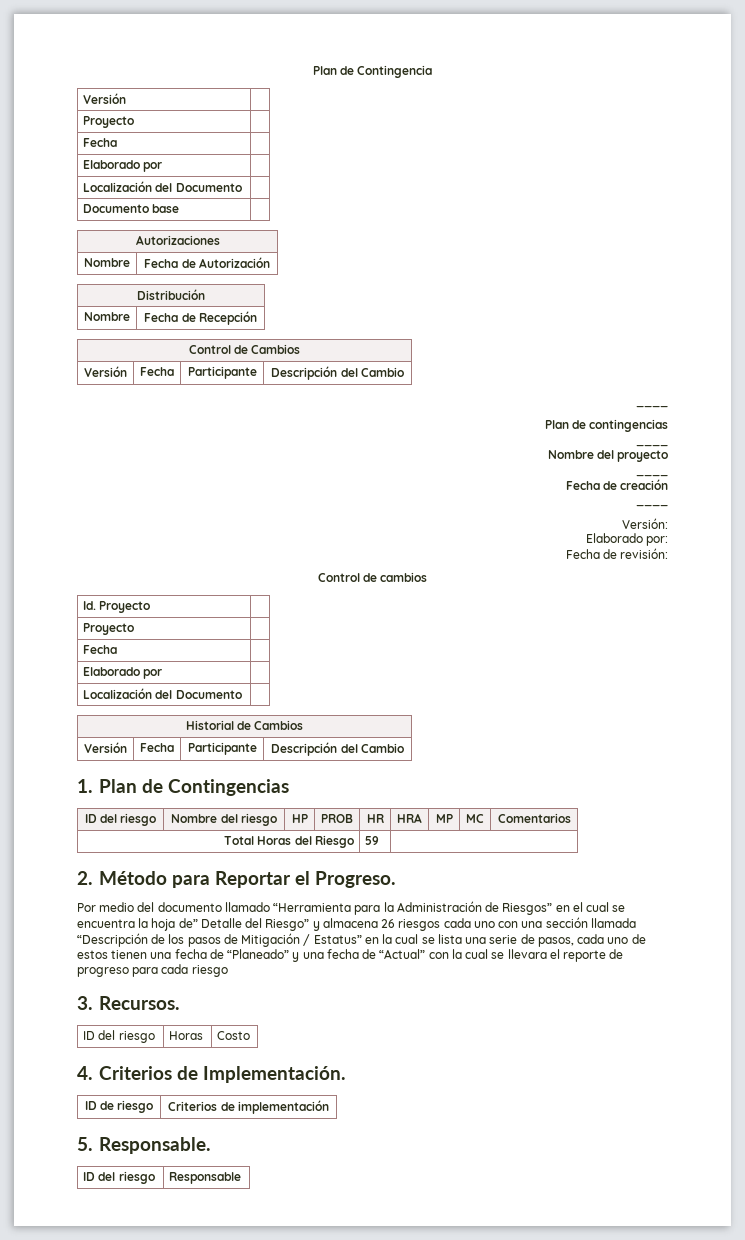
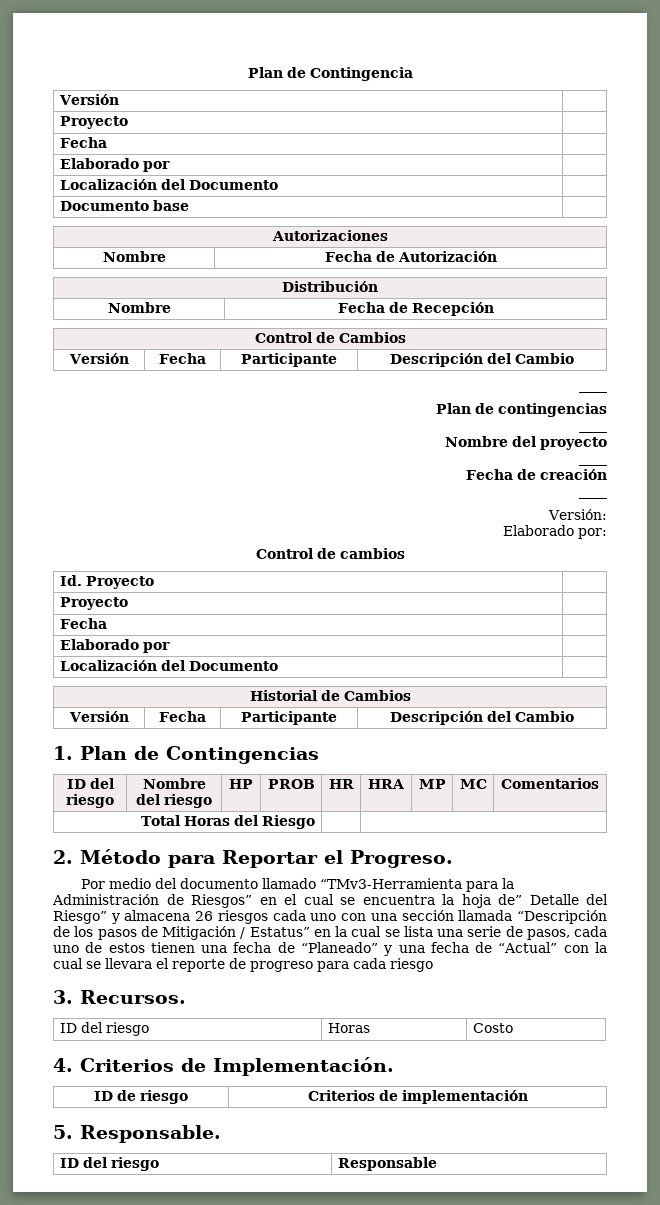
[565,548,668,559] // Fecha de revisión: -> (607, 533) none
[365,836,380,845] 59 -> (316, 822) none
[273,903,352,912] “Herramienta -> [320,878,463,889] “TMv3-Herramienta

